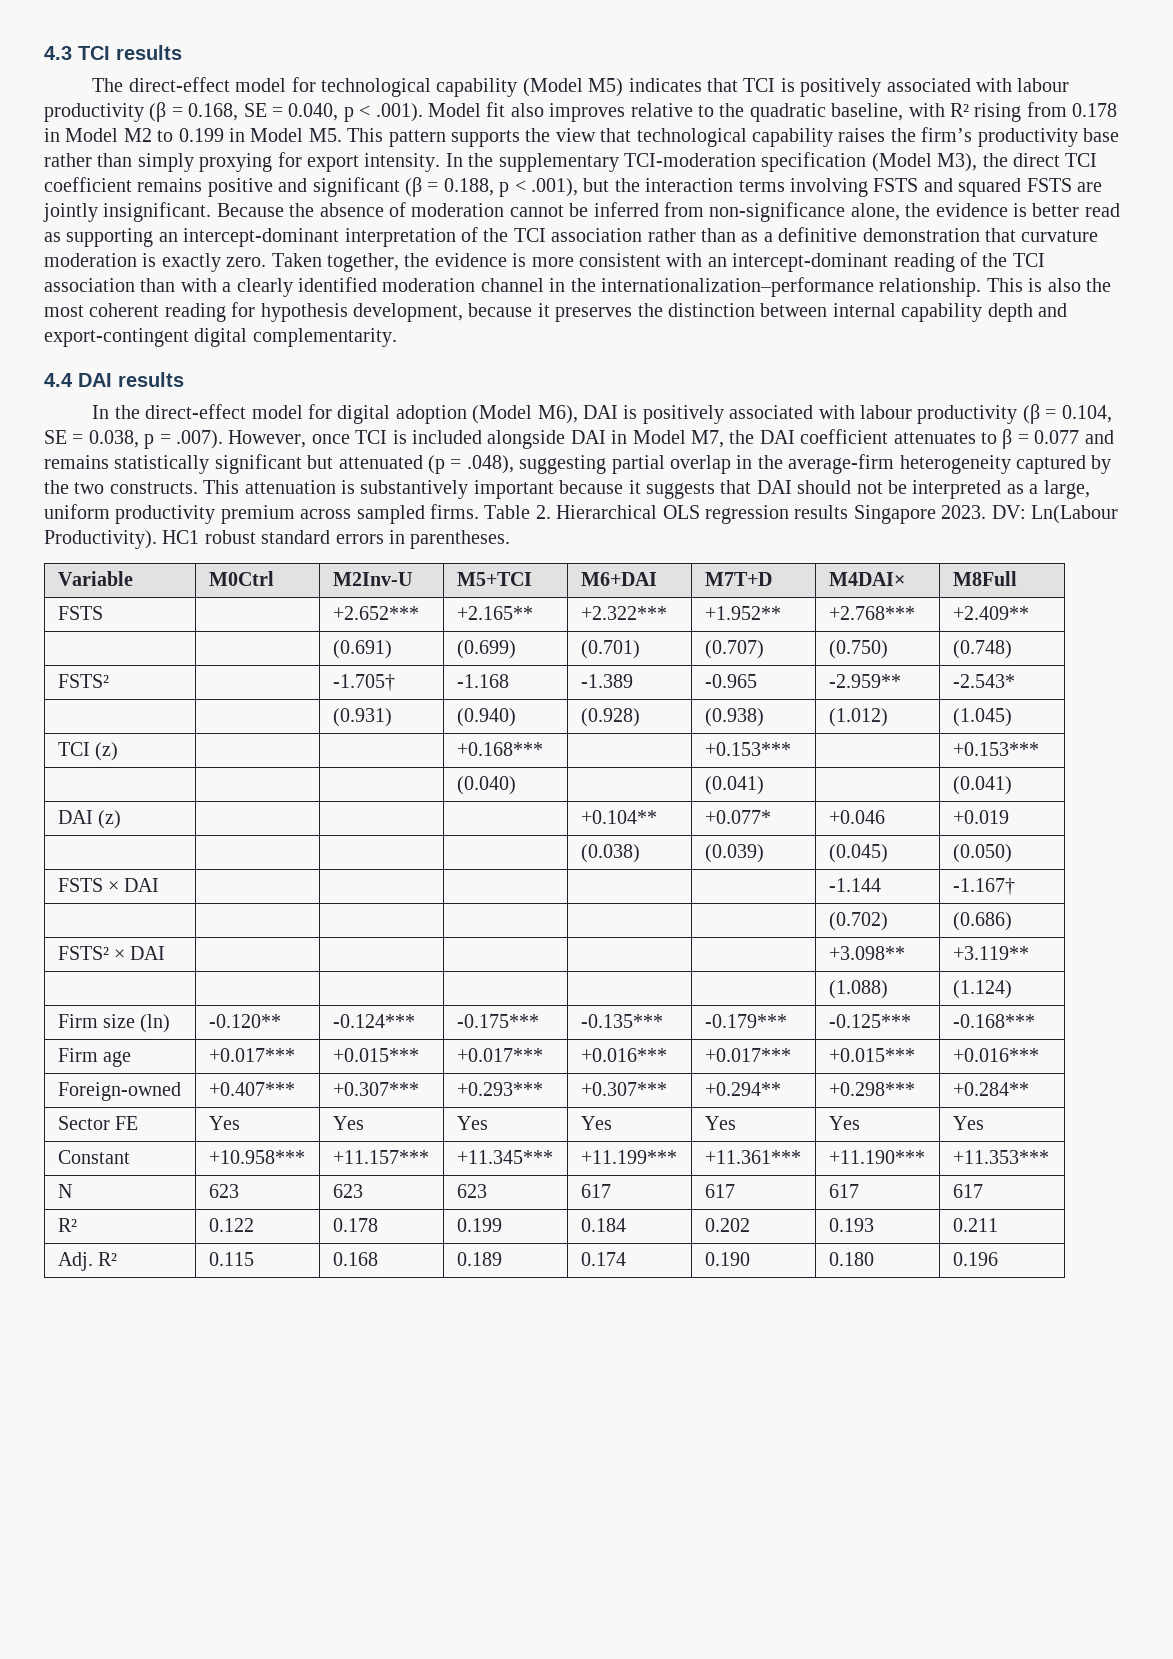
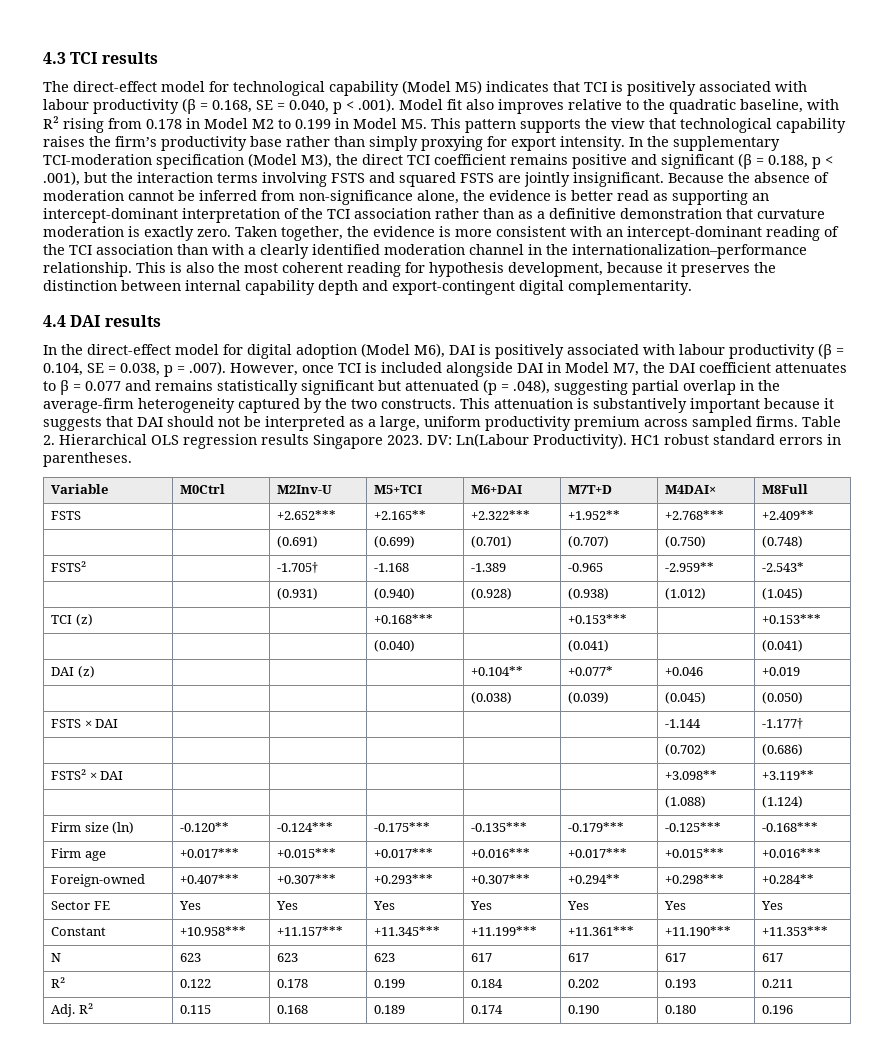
[952,878,1015,895] -1.167† -> [762,718,804,729] -1.177†

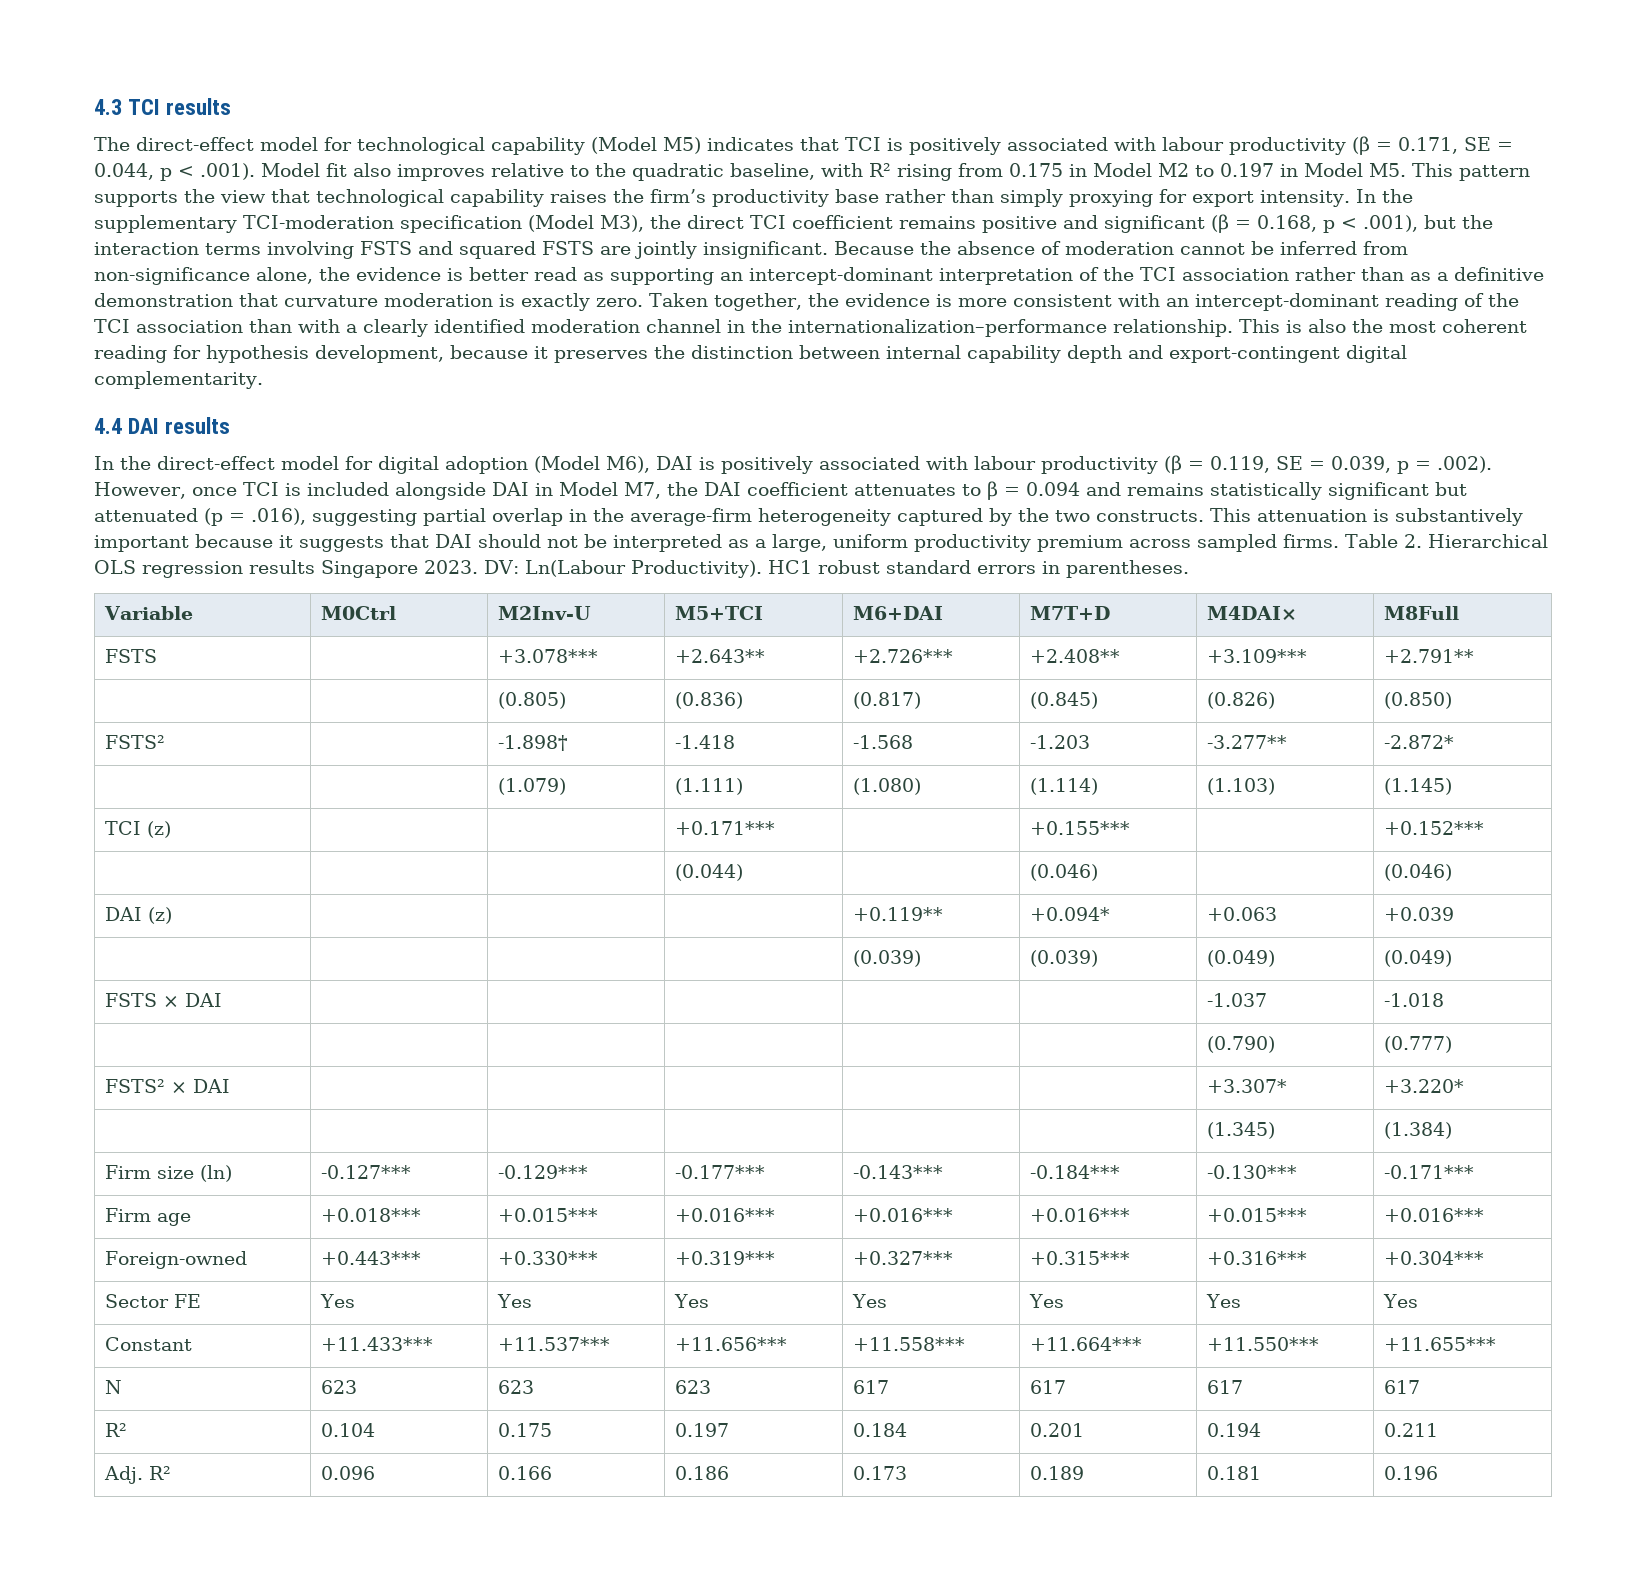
[212,100,329,113] 0.168, SE = 0.040, -> [1398,137,1513,154] [94,163,154,180] 0.171, SE = 0.044,
[146,119,182,129] 0.178 -> [1009,163,1063,177] 0.175
[295,119,331,129] 0.199 -> [1220,163,1274,177] 0.197
[768,155,808,168] 0.188, -> [1257,215,1317,232] 0.168,
[43,363,160,376] 0.104, SE = 0.038, -> [1210,456,1391,473] 0.119, SE = 0.039,
[189,361,226,375] .007). -> [1437,456,1492,473] .002).
[85,381,121,391] 0.077 -> [1025,482,1080,496] 0.094
[513,379,550,394] .048), -> [251,508,306,525] .016),
[277,510,337,520] [374,510,427,520] [471,510,531,520] [568,510,621,520] [665,510,725,520] [762,510,815,520] [277,536,319,548] [374,536,416,548] [471,536,513,548] [568,536,610,548] [665,536,707,548] [762,536,804,548] [51,561,87,572] [277,562,319,573] [374,563,410,572] [471,563,507,572] [568,563,604,572] [665,562,715,572] [762,562,805,572] [277,588,319,600] [374,588,416,600] [471,588,513,600] [568,588,610,600] [665,588,707,600] [762,588,804,600] [51,614,93,626] [374,614,434,624] [568,614,628,624] [762,614,822,624] [374,640,416,652] [568,640,610,652] [762,640,804,652] [51,666,95,678] [471,666,524,676] [568,666,614,676] [665,667,704,676] [762,667,801,676] [471,692,513,704] [568,692,610,704] [665,692,707,704] [762,692,804,704] +2.652*** | +2.165** | +2.322*** | +1.952** | +2.768*** | +2.409** // | | (0.691) | (0.699) | (0.701) | (0.707) | (0.750) | (0.748) // FSTS² | | -1.705† | -1.168 | -1.389 | -0.965 | -2.959** | -2.543* // | | (0.931) | (0.940) | (0.928) | (0.938) | (1.012) | (1.045) // TCI (z) | | | +0.168*** | | +0.153*** | | +0.153*** // | | | (0.040) | | (0.041) | | (0.041) // DAI (z) | | | | +0.104** | +0.077* | +0.046 | +0.019 // | | | | (0.038) | (0.039) | (0.045) | (0.050) -> [497,649,598,663] [674,649,765,663] [852,649,953,663] [1029,649,1120,663] [1206,649,1307,663] [1383,649,1474,663] [497,692,566,709] [674,692,743,709] [852,692,921,709] [1029,692,1098,709] [1206,692,1275,709] [1383,692,1452,709] [104,735,165,749] [497,735,568,751] [674,735,735,749] [852,735,913,749] [1029,735,1090,749] [1206,735,1287,749] [1383,735,1454,749] [497,778,566,795] [674,778,743,795] [852,778,921,795] [1029,778,1098,795] [1206,778,1275,795] [1383,778,1452,795] [104,821,171,838] [674,821,775,835] [1029,821,1130,835] [1383,821,1484,835] [674,864,743,881] [1029,864,1098,881] [1383,864,1452,881] [104,907,172,924] [852,907,943,921] [1029,907,1110,921] [1206,907,1277,921] [1383,907,1454,921] [852,950,921,967] [1029,950,1098,967] [1206,950,1275,967] [1383,950,1452,967] +3.078*** | +2.643** | +2.726*** | +2.408** | +3.109*** | +2.791** // | | (0.805) | (0.836) | (0.817) | (0.845) | (0.826) | (0.850) // FSTS² | | -1.898† | -1.418 | -1.568 | -1.203 | -3.277** | -2.872* // | | (1.079) | (1.111) | (1.080) | (1.114) | (1.103) | (1.145) // TCI (z) | | | +0.171*** | | +0.155*** | | +0.152*** // | | | (0.044) | | (0.046) | | (0.046) // DAI (z) | | | | +0.119** | +0.094* | +0.063 | +0.039 // | | | | (0.039) | (0.039) | (0.049) | (0.049)
[665,719,702,728] [762,718,804,729] [665,744,707,756] [762,744,804,756] -1.144 | -1.177† // | | | | | | (0.702) | (0.686) -> [1206,993,1267,1007] [1383,993,1444,1007] [1206,1036,1275,1053] [1383,1036,1452,1053] -1.037 | -1.018 // | | | | | | (0.790) | (0.777)
[665,770,718,780] [762,770,815,780] [665,796,707,808] [762,796,804,808] +3.098** | +3.119** // | | | | | | (1.088) | (1.124) -> [1206,1079,1287,1093] [1383,1079,1464,1093] [1206,1122,1275,1139] [1383,1122,1452,1139] +3.307* | +3.220* // | | | | | | (1.345) | (1.384)
[180,822,230,832] [277,822,334,832] [374,822,431,832] [471,822,528,832] [568,822,625,832] [665,822,722,832] [762,822,819,832] -0.120** | -0.124*** | -0.175*** | -0.135*** | -0.179*** | -0.125*** | -0.168*** -> [320,1165,411,1179] [497,1165,588,1179] [674,1165,765,1179] [852,1165,943,1179] [1029,1165,1120,1179] [1206,1165,1297,1179] [1383,1165,1474,1179] -0.127*** | -0.129*** | -0.177*** | -0.143*** | -0.184*** | -0.130*** | -0.171***
[180,848,240,858] [277,848,337,858] [374,848,434,858] [471,848,531,858] [568,848,628,858] +0.017*** | +0.015*** | +0.017*** | +0.016*** | +0.017*** -> [320,1208,421,1222] [497,1208,598,1222] [674,1208,775,1222] [852,1208,953,1222] [1029,1208,1130,1222] +0.018*** | +0.015*** | +0.016*** | +0.016*** | +0.016***
[180,874,240,884] [277,874,337,884] [374,874,434,884] [471,874,531,884] [568,874,621,884] [665,874,725,884] [762,874,815,884] +0.407*** | +0.307*** | +0.293*** | +0.307*** | +0.294** | +0.298*** | +0.284** -> [320,1251,421,1265] [497,1251,598,1265] [674,1251,775,1265] [852,1251,953,1265] [1029,1251,1130,1265] [1206,1251,1307,1265] [1383,1251,1484,1265] +0.443*** | +0.330*** | +0.319*** | +0.327*** | +0.315*** | +0.316*** | +0.304***
[180,926,247,936] [277,926,344,936] [374,926,441,936] [471,926,538,936] [568,926,635,936] [665,926,732,936] [762,926,829,936] +10.958*** | +11.157*** | +11.345*** | +11.199*** | +11.361*** | +11.190*** | +11.353*** -> [320,1337,433,1351] [497,1337,610,1351] [674,1337,787,1351] [852,1337,965,1351] [1029,1337,1142,1351] [1206,1337,1319,1351] [1383,1337,1496,1351] +11.433*** | +11.537*** | +11.656*** | +11.558*** | +11.664*** | +11.550*** | +11.655***
[180,979,212,988] [277,979,309,988] [374,979,406,988] 0.122 | 0.178 | 0.199 -> [320,1423,375,1437] [497,1423,552,1437] [674,1423,729,1437] 0.104 | 0.175 | 0.197
[568,979,600,988] [665,979,697,988] 0.202 | 0.193 -> [1029,1423,1084,1437] [1206,1423,1261,1437] 0.201 | 0.194
[180,1005,212,1014] [277,1005,309,1014] [374,1005,406,1014] [471,1005,504,1014] [568,1005,600,1014] [665,1005,697,1014] 0.115 | 0.168 | 0.189 | 0.174 | 0.190 | 0.180 -> [320,1466,375,1480] [497,1466,552,1480] [674,1466,729,1480] [852,1466,907,1480] [1029,1466,1084,1480] [1206,1466,1261,1480] 0.096 | 0.166 | 0.186 | 0.173 | 0.189 | 0.181

